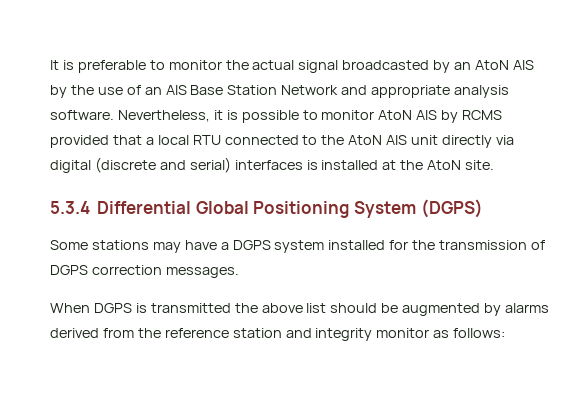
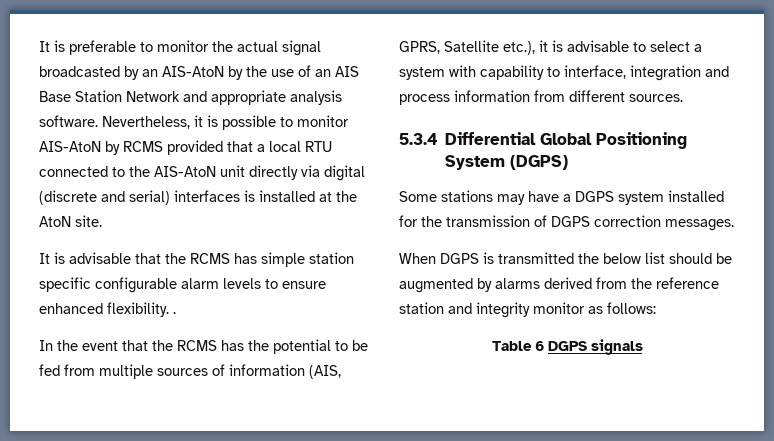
[475,60,534,70] AtoN AIS -> [162,66,224,77] AIS-AtoN
[378,110,438,120] AtoN AIS -> [39,141,101,152] AIS-AtoN
[348,135,408,145] AtoN AIS -> [154,166,216,177] AIS-AtoN
(495, 165) none -> [39,252,354,267] [39,277,326,293] [39,302,176,317] [39,339,368,354] [39,364,341,379] [399,40,702,55] [399,65,729,81] [399,90,683,105] // It is advisable that the RCMS has simple station specific configurable alarm levels to ensure enhanced flexibility. . // In the event that the RCMS has the potential to be fed from multiple sources of information (AIS, GPRS, Satellite etc.), it is advisable to select a system with capability to interface, integration and process information from different sources.
[261,303,303,313] above -> [603,253,641,264] below
(506, 333) none -> [491,339,643,355] // Table 6 DGPS signals

